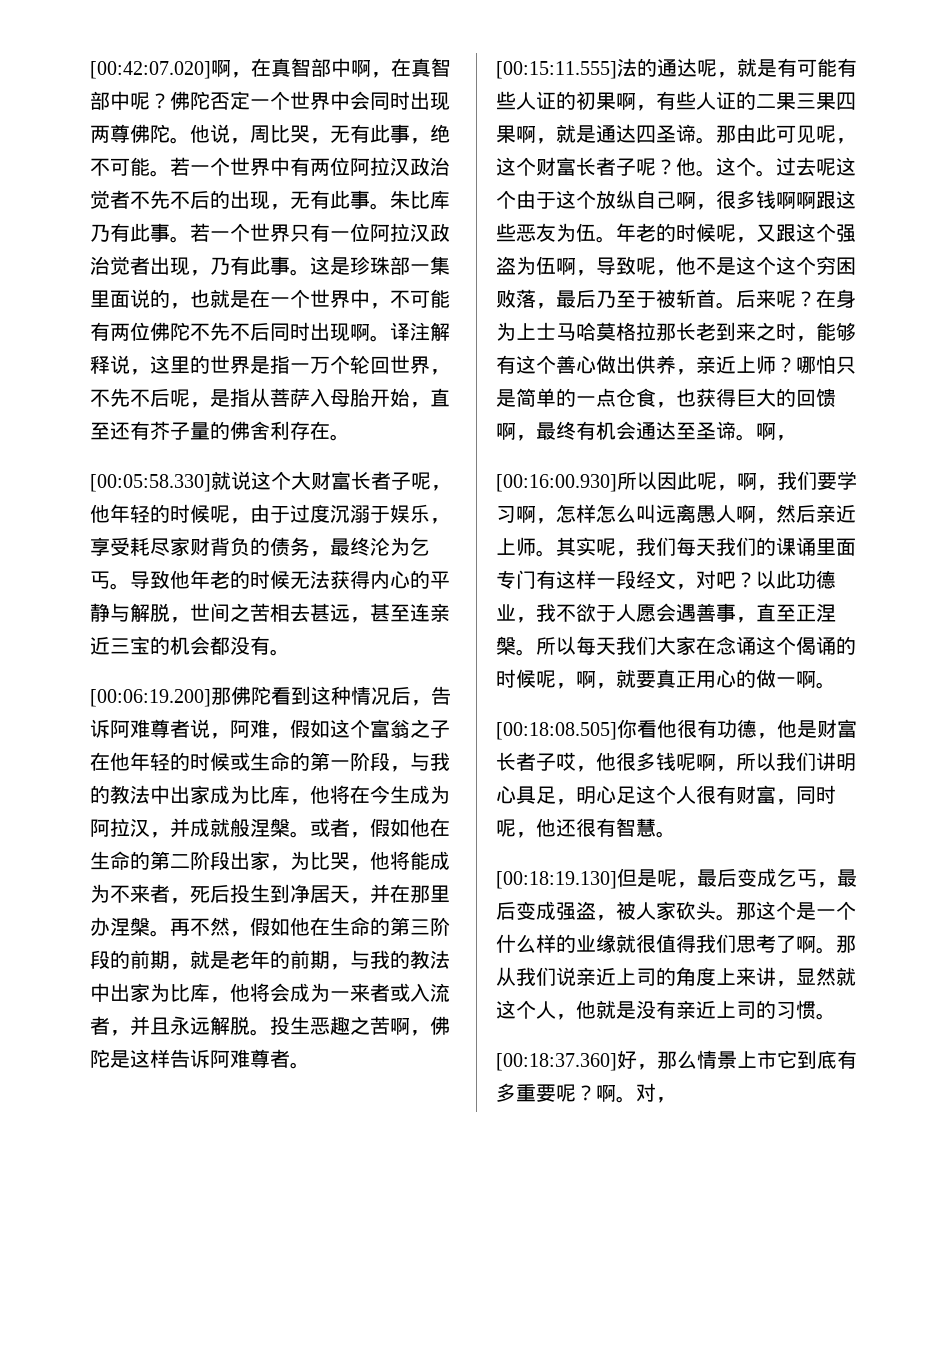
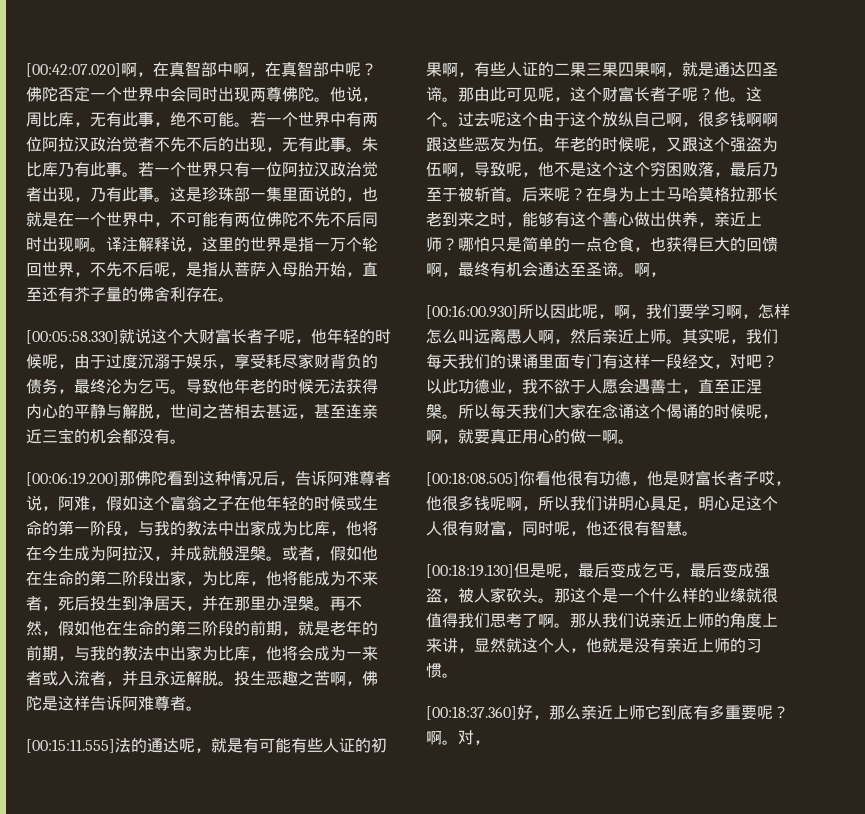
[290,125,310,143] 哭 -> [58,112,74,127] 库
[330,852,350,870] 哭 -> [234,571,250,586] 库
[716,603,736,622] 事 -> [666,379,682,393] 士
[636,968,656,986] 司 -> [698,613,714,628] 师
[736,1001,756,1019] 司 -> [714,638,730,653] 师
[697,1050,777,1069] 情景上市 -> [581,705,645,720] 亲近上师

